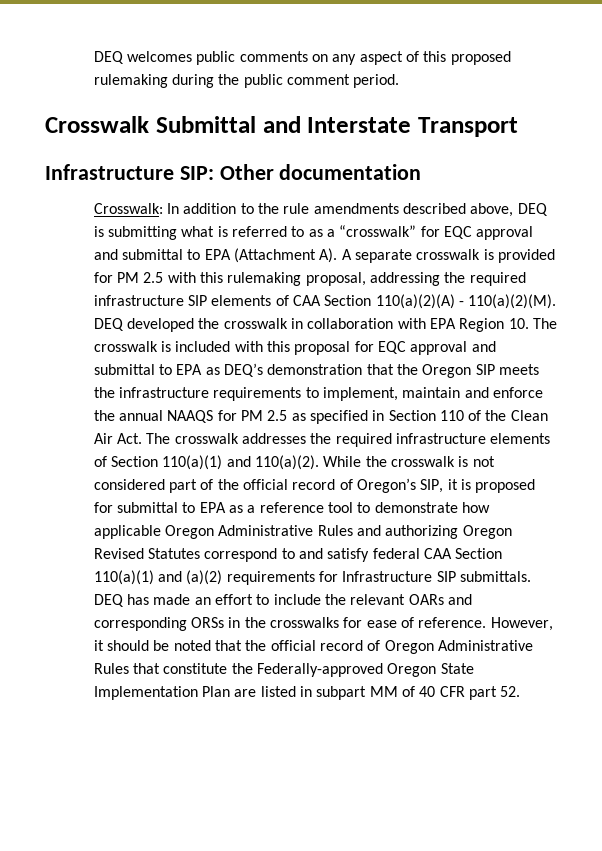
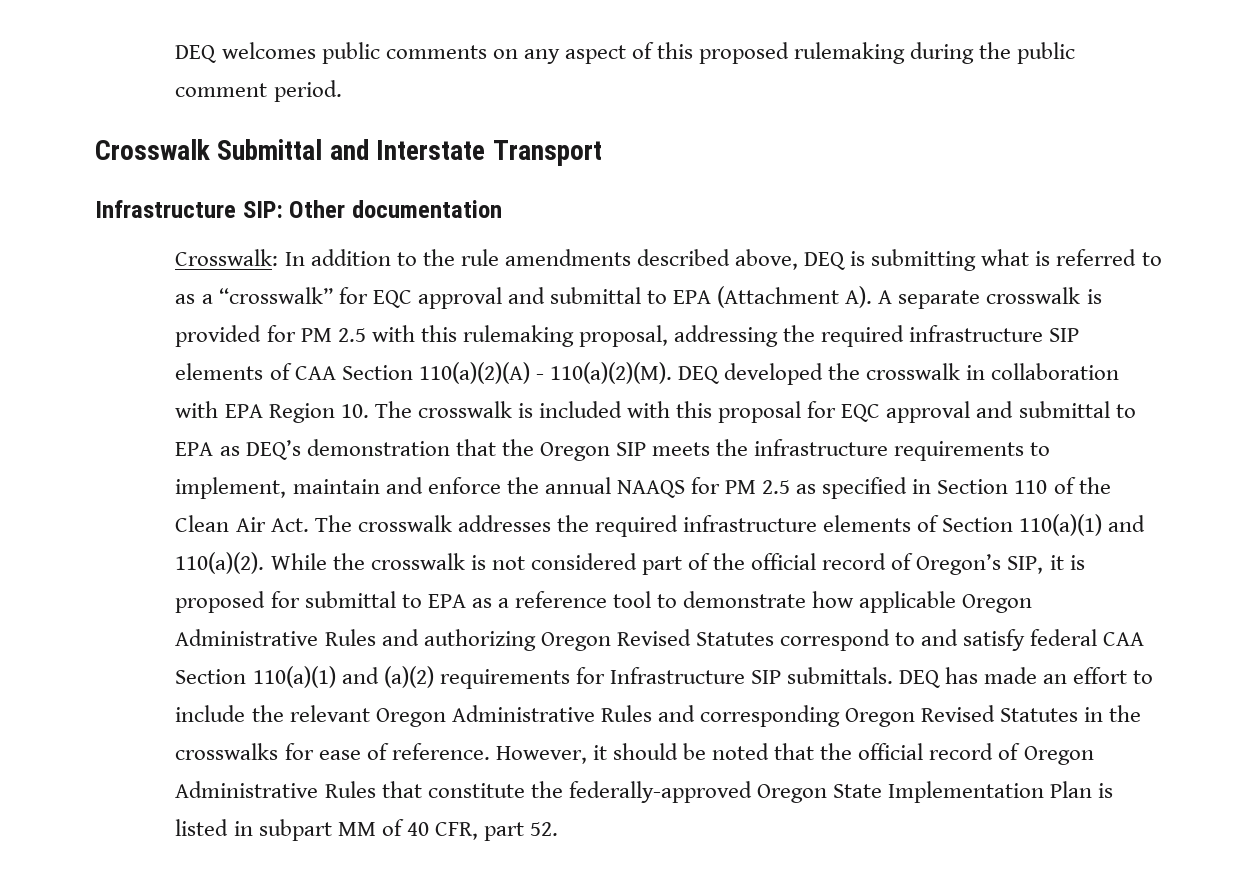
[408,594,472,605] [93,617,224,631] OARs and corresponding ORSs -> [375,705,1079,727] Oregon Administrative Rules and corresponding Oregon Revised Statutes
[256,663,383,677] Federally-approved -> [568,781,752,803] federally-approved
[234,689,257,697] are -> [1098,783,1114,798] is
[439,686,465,697] CFR -> [434,822,478,840] CFR,

